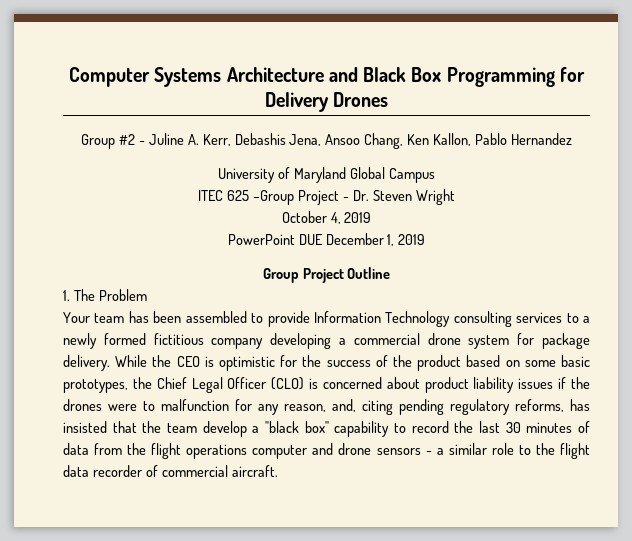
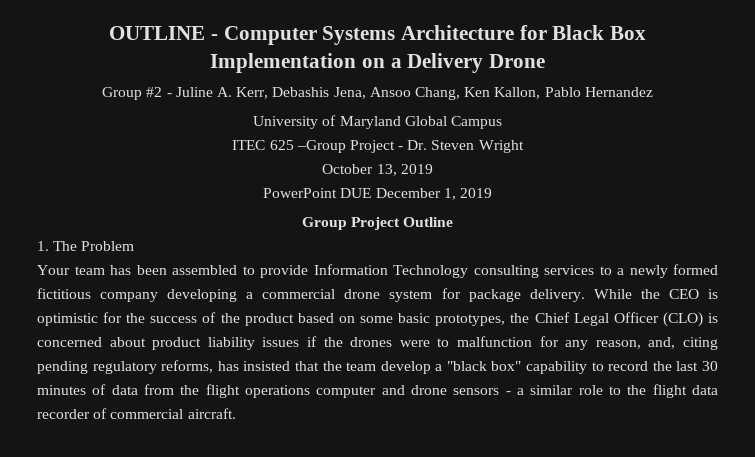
(69, 77) none -> [109,26,218,40] OUTLINE -
[328,67,358,82] and -> [519,25,547,40] for
[446,67,585,87] [264,92,389,112] Programming for Delivery Drones -> [210,53,545,73] Implementation on a Delivery Drone
[330,212,341,224] 4, -> [376,164,397,176] 13,

